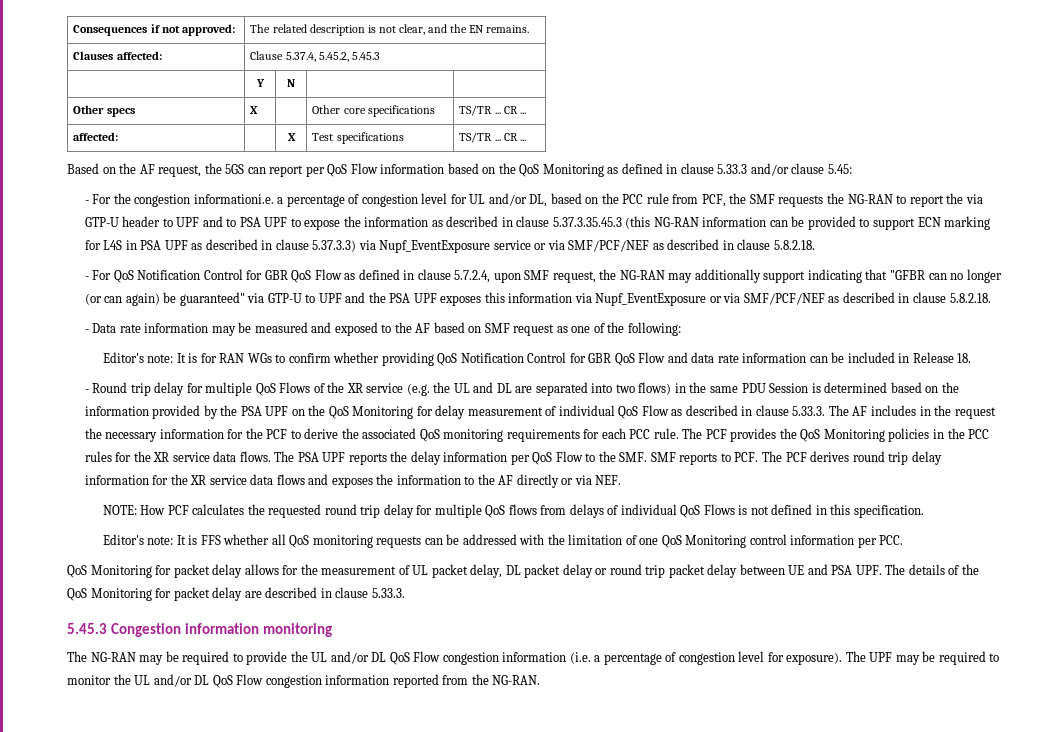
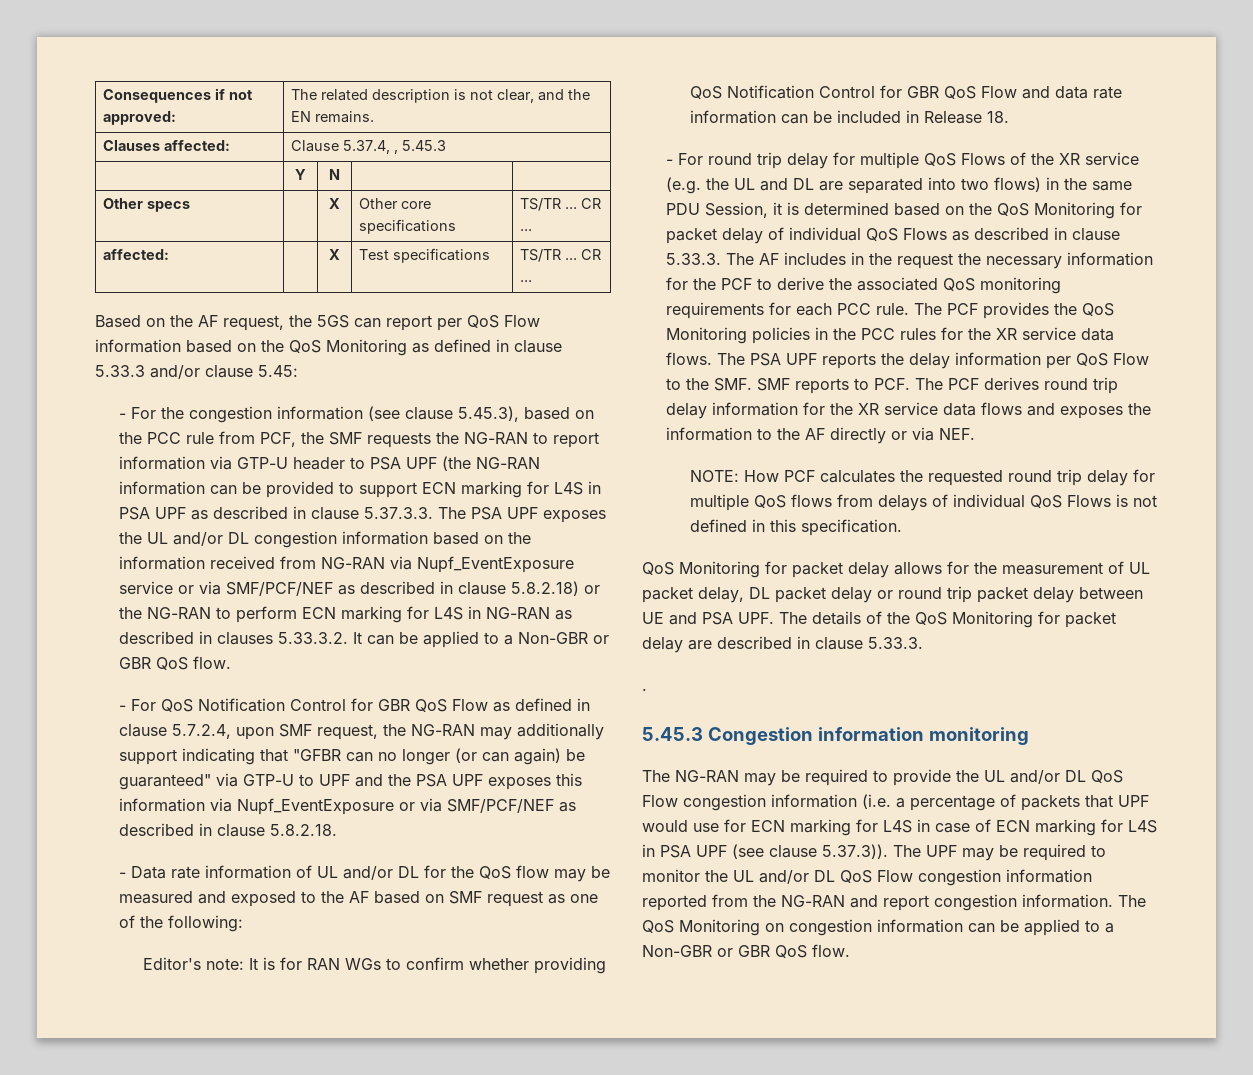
[318,52,349,62] 5.45.2, -> [393,150,398,154] ,
[250,106,259,114] X | | -> [329,198,340,209] | X |
[193,193,548,207] informationi.e. a percentage of congestion level for UL and/or DL, -> [276,406,519,422] information (see clause 5.45.3),
[946,193,964,204] the -> [118,456,205,470] information
[176,216,651,230] UPF and to PSA UPF to expose the information as described in clause 5.37.3.35.45.3 (this -> [369,456,471,471] PSA UPF (the
[312,240,357,252] 5.37.3.3) -> [363,507,606,523] [118,531,531,548] [118,556,385,570] 5.37.3.3. The PSA UPF exposes the UL and/or DL congestion information based on the information received from NG-RAN
[773,240,815,250] 5.8.2.18. -> [510,581,600,596] [118,606,572,623] [118,631,609,648] [118,656,231,670] 5.8.2.18) or the NG-RAN to perform ECN marking for L4S in NG-RAN as described in clauses 5.33.3.2. It can be applied to a Non-GBR or GBR QoS flow.
(209, 328) none -> [295,865,549,880] of UL and/or DL for the QoS flow
[92,382,128,393] Round -> [677,153,752,165] For round
[769,383,809,393] Session -> [704,202,782,218] Session, it
[84,405,669,419] information provided by the PSA UPF on the QoS Monitoring for delay measurement of individual QoS Flow -> [996,202,1142,219] [665,227,947,244] QoS Monitoring for packet delay of individual QoS Flows
[102,534,904,548] // Editor's note: It is FFS whether all QoS monitoring requests can be addressed with the limitation of one QoS Monitoring control information per PCC. -> (902, 527) none
(405, 593) none -> [642,688,647,691] // .
[678,651,843,665] congestion level for exposure). -> [1021,795,1149,811] [642,819,1157,836] [642,844,888,859] packets that UPF would use for ECN marking for L4S in case of ECN marking for L4S in PSA UPF (see clause 5.37.3)).
[492,675,541,685] NG-RAN. -> [781,894,1146,911] [642,919,1114,936] [642,944,850,958] NG-RAN and report congestion information. The QoS Monitoring on congestion information can be applied to a Non-GBR or GBR QoS flow.

